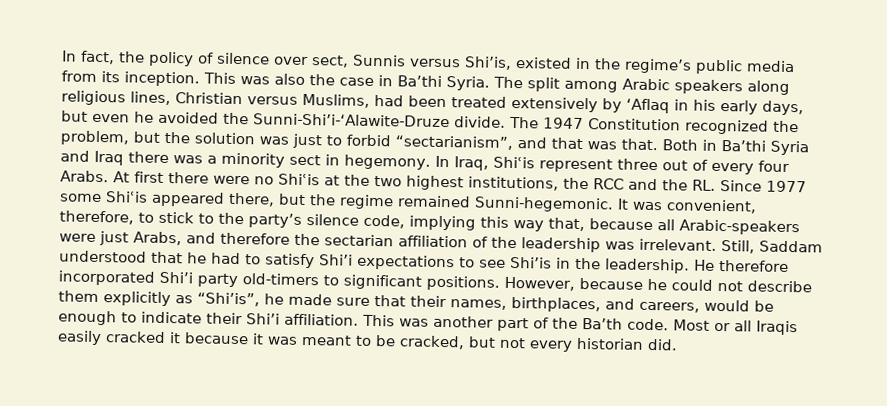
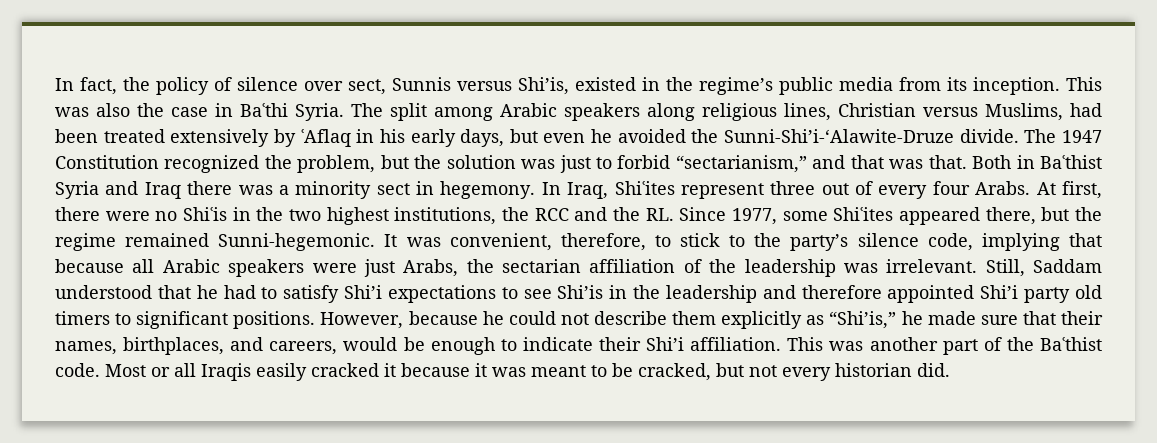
[397,75,442,87] Ba’thi -> [240,103,288,117] Baʿthi
[626,98,670,114] ‘Aflaq -> [300,129,351,147] ʿAflaq
[395,135,513,150] “sectarianism”, -> [675,155,807,173] “sectarianism,”
[721,140,766,152] Ba’thi -> [1040,155,1103,169] Baʿthist
[492,156,535,169] Shiʿis -> [614,181,675,195] Shiʿites
[134,171,164,183] first -> [1062,181,1103,199] first,
[324,175,340,186] at -> [232,207,251,221] in
[766,180,807,193] [59,191,148,203] 1977 some Shiʿis -> [731,207,894,225] 1977, some Shiʿites
[480,216,800,236] this way that, because all Arabic-speakers -> [1069,233,1102,247] [55,259,305,277] that because all Arabic speakers
[186,232,290,245] and therefore -> (459, 268) none
[605,258,789,274] [58,270,319,288] leadership. He therefore incorporated Shi’i party old-timers -> [665,285,1103,303] [55,311,110,325] leadership and therefore appointed Shi’i party old timers
[197,292,260,307] “Shi’is”, -> [829,311,897,329] “Shi’is,”
[582,318,623,330] Ba’th -> [1039,337,1102,351] Baʿthist

